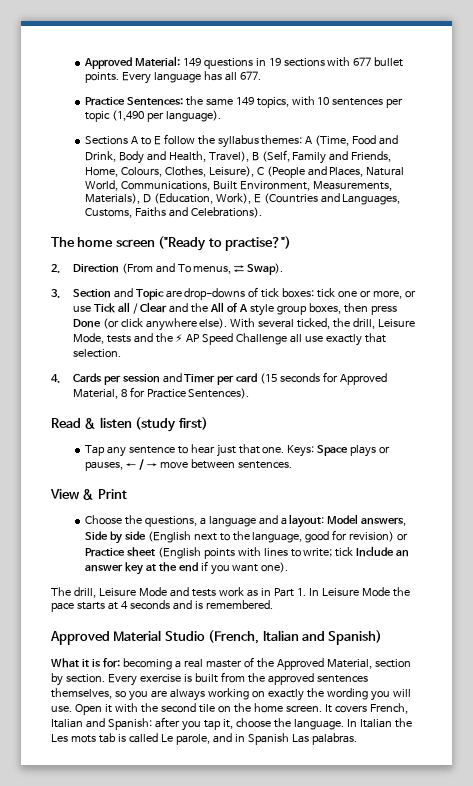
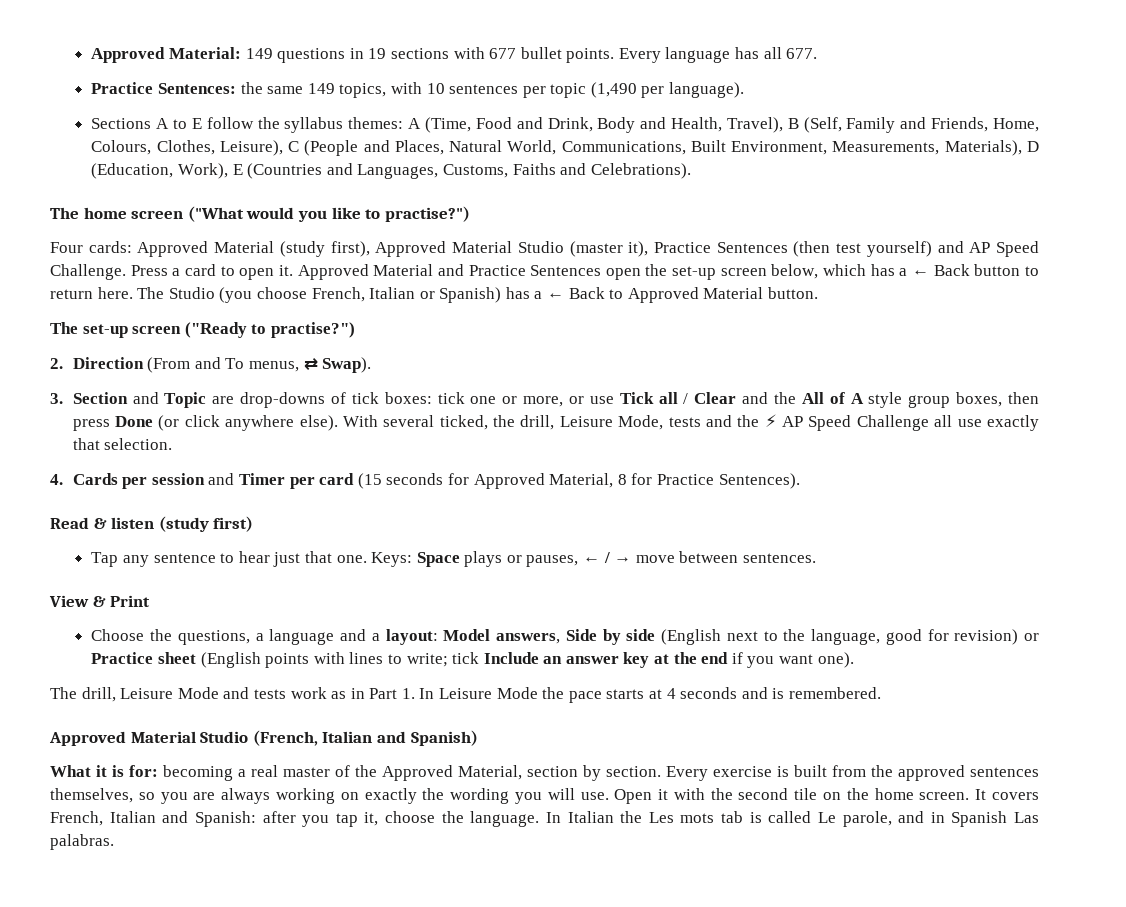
(155, 243) none -> [187,206,470,222] [50,241,1039,257] [50,264,1040,280] [50,287,819,303] [50,322,182,338] ("What would you like to practise?") // Four cards: Approved Material (study first), Approved Material Studio (master it), Practice Sentences (then test yourself) and AP Speed Challenge. Press a card to open it. Approved Material and Practice Sentences open the set-up screen below, which has a ← Back button to return here. The Studio (you choose French, Italian or Spanish) has a ← Back to Approved Material button. // The set-up screen

